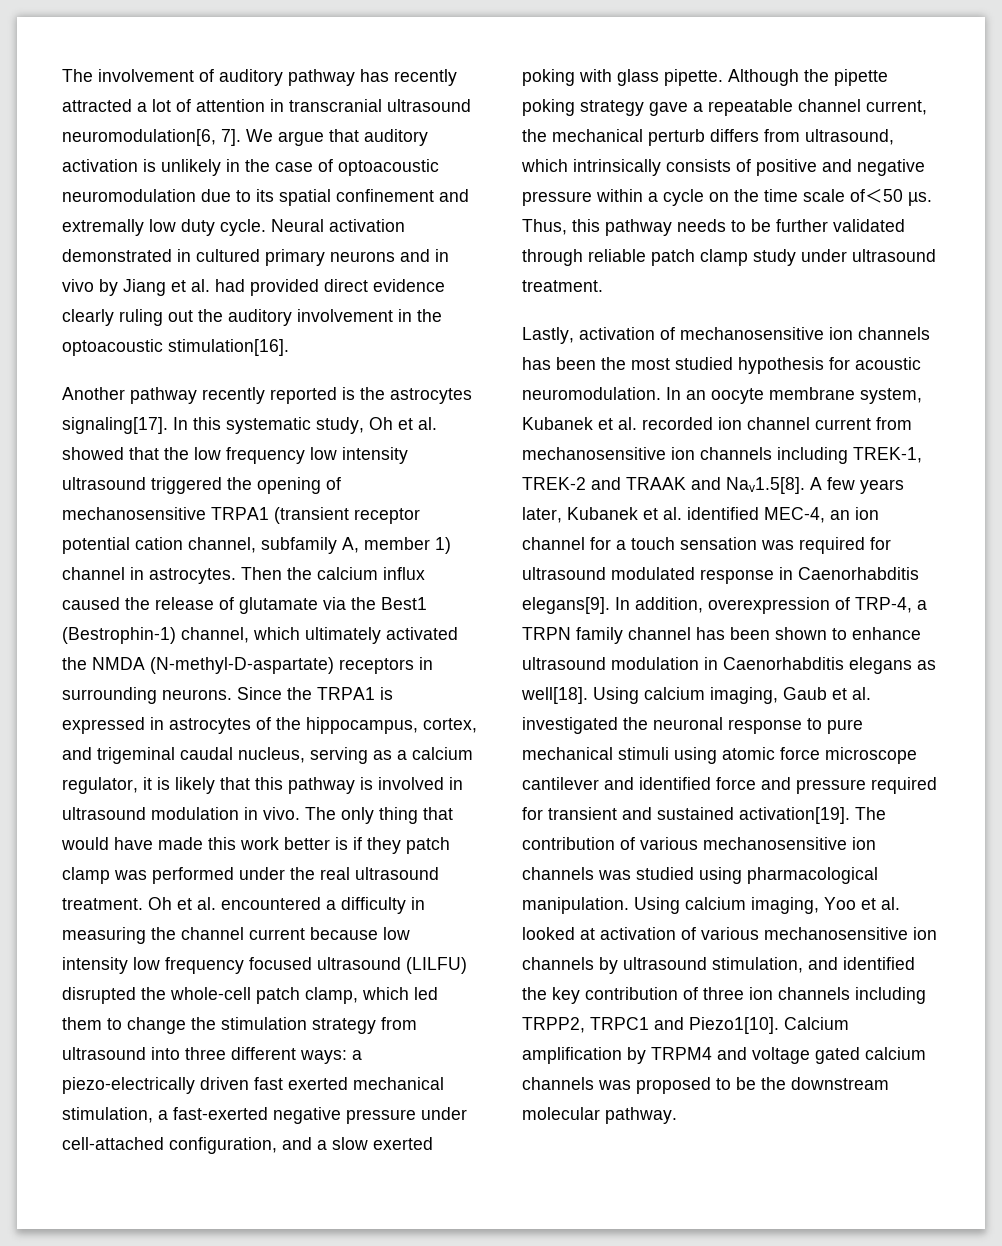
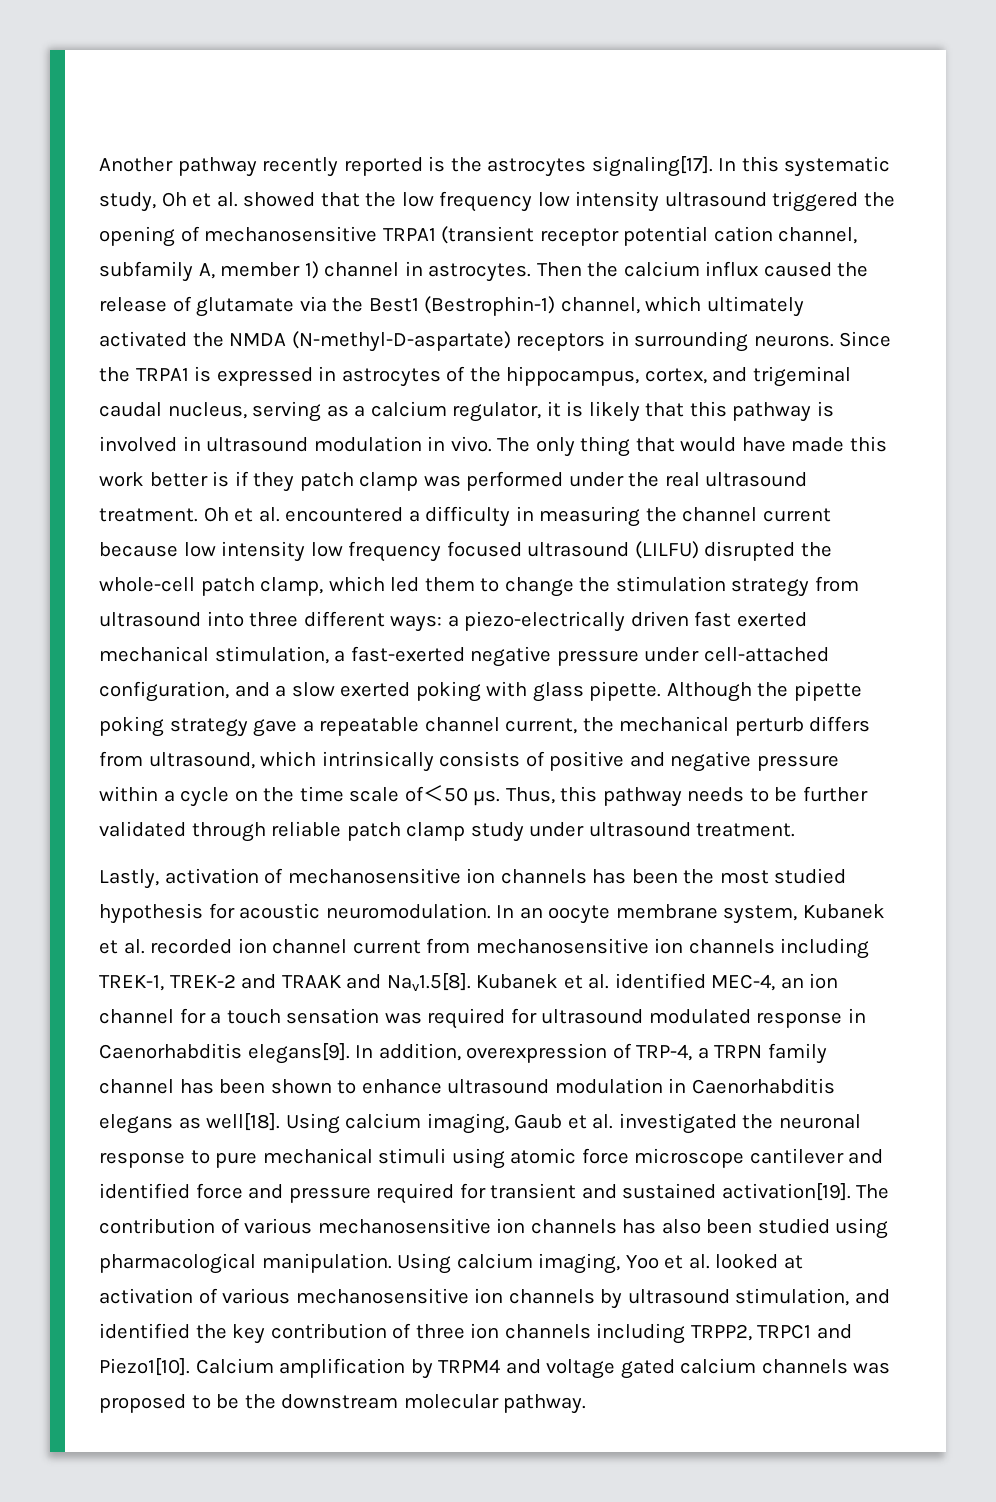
[62,69,457,86] [62,99,471,112] [62,129,428,146] [62,159,439,176] [62,189,469,206] [62,219,405,236] [62,249,449,266] [62,279,445,296] [62,309,442,326] [62,339,289,356] The involvement of auditory pathway has recently attracted a lot of attention in transcranial ultrasound neuromodulation[6, 7]. We argue that auditory activation is unlikely in the case of optoacoustic neuromodulation due to its spatial confinement and extremally low duty cycle. Neural activation demonstrated in cultured primary neurons and in vivo by Jiang et al. had provided direct evidence clearly ruling out the auditory involvement in the optoacoustic stimulation[16]. // -> (99, 164) none
[810,477,904,494] [522,507,562,523] A few years later, -> (471, 982) none
[598,870,631,880] was -> [622,1219,753,1234] has also been

